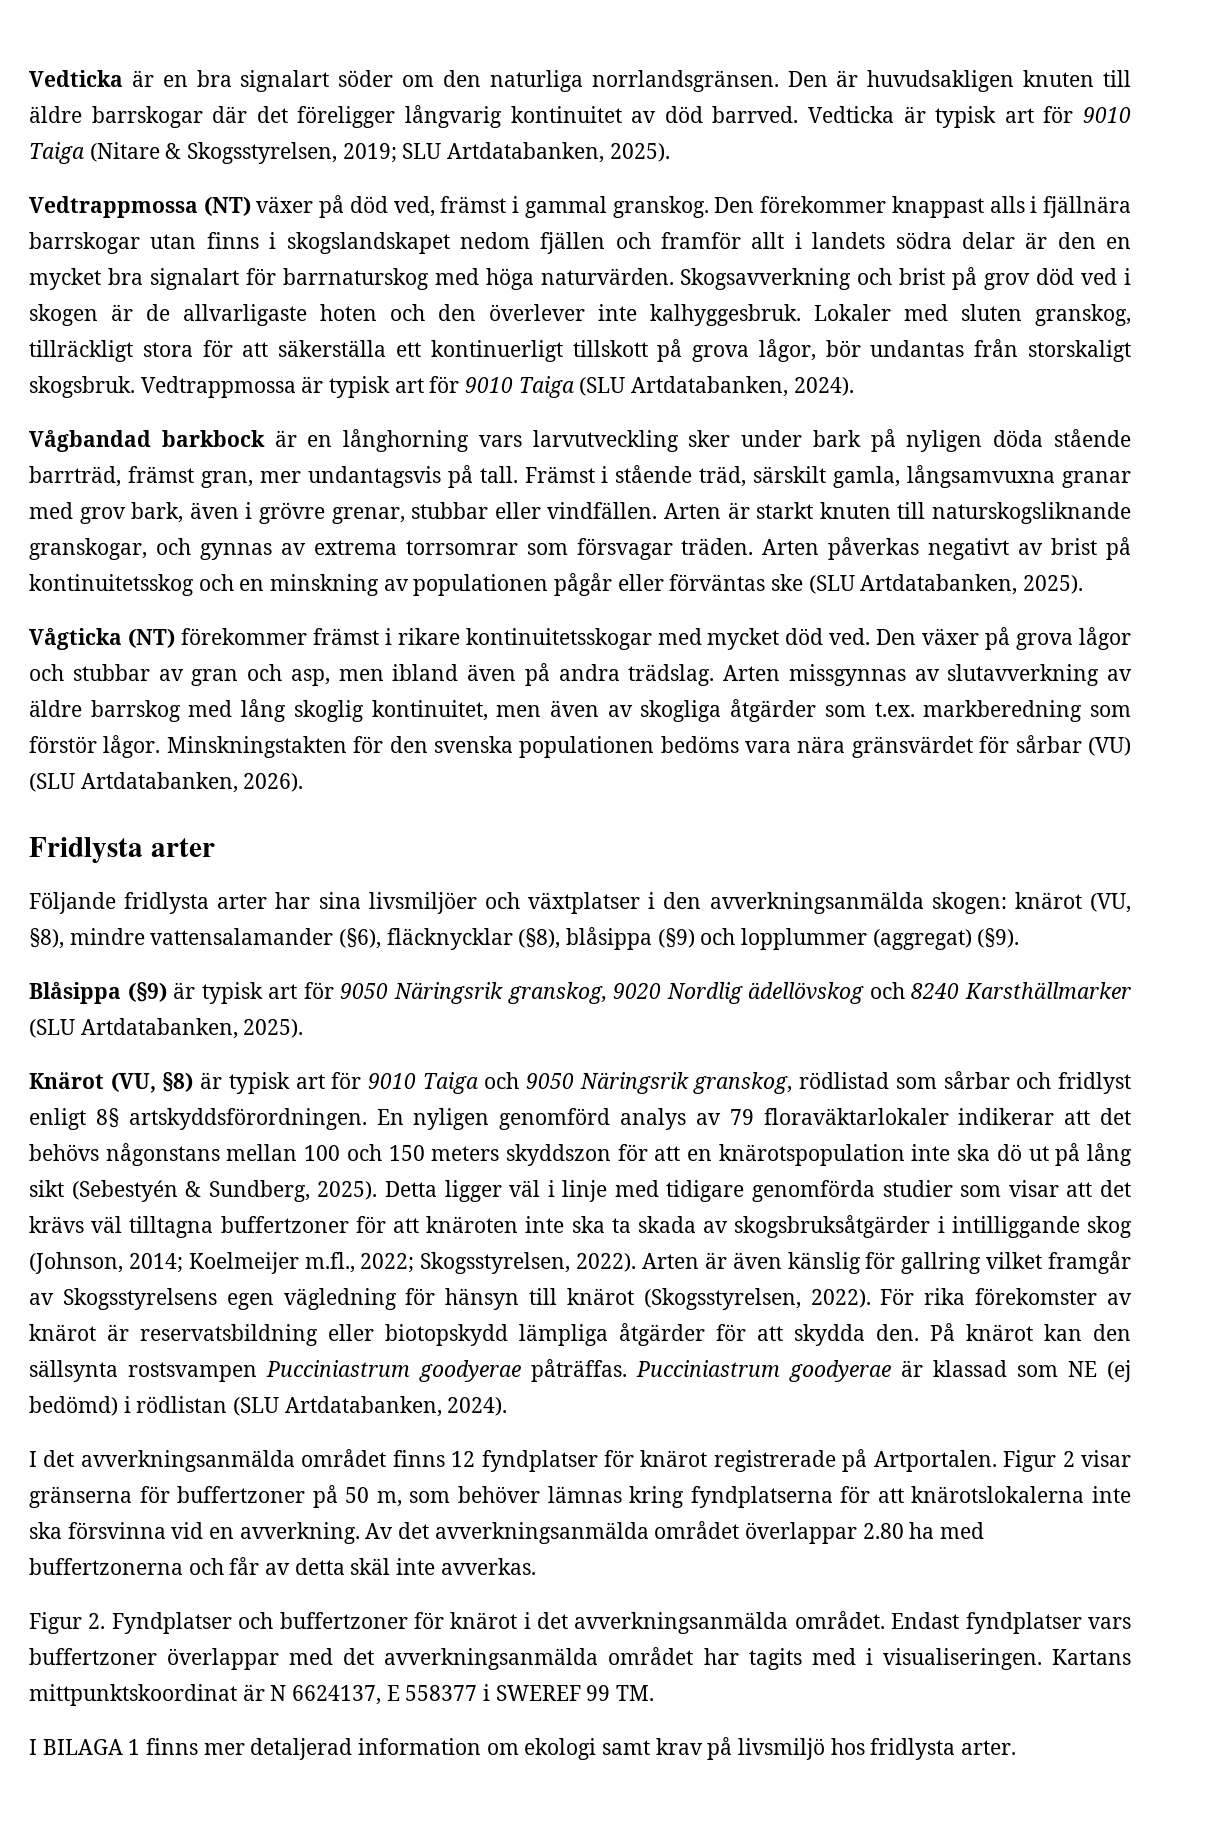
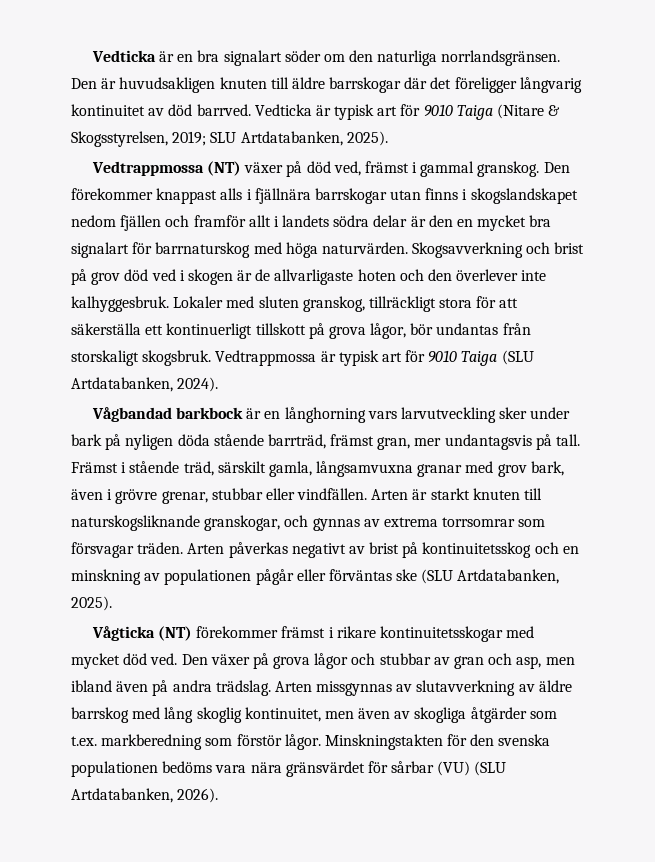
[29,837,215,863] [29,892,1131,914] [29,927,1020,950] [29,981,1131,1004] [29,1018,304,1039] [29,1071,1131,1094] [29,1108,1131,1130] [29,1143,1133,1166] [29,1180,1131,1202] [29,1215,1133,1238] [29,1251,1132,1274] [29,1288,1132,1310] [29,1323,1131,1346] [29,1359,1131,1382] [29,1396,508,1417] [29,1449,1131,1472] [29,1485,1131,1508] [29,1521,985,1544] [29,1557,536,1575] [29,1611,1131,1634] [29,1647,1132,1670] [29,1684,655,1706] [29,1737,1017,1760] // Fridlysta arter // Följande fridlysta arter har sina livsmiljöer och växtplatser i den avverkningsanmälda skogen: knärot (VU, §8), mindre vattensalamander (§6), fläcknycklar (§8), blåsippa (§9) och lopplummer (aggregat) (§9). // Blåsippa (§9) är typisk art för 9050 Näringsrik granskog, 9020 Nordlig ädellövskog och 8240 Karsthällmarker (SLU Artdatabanken, 2025). // Knärot (VU, §8) är typisk art för 9010 Taiga och 9050 Näringsrik granskog, rödlistad som sårbar och fridlyst enligt 8§ artskyddsförordningen. En nyligen genomförd analys av 79 floraväktarlokaler indikerar att det behövs någonstans mellan 100 och 150 meters skyddszon för att en knärotspopulation inte ska dö ut på lång sikt (Sebestyén & Sundberg, 2025). Detta ligger väl i linje med tidigare genomförda studier som visar att det krävs väl tilltagna buffertzoner för att knäroten inte ska ta skada av skogsbruksåtgärder i intilliggande skog (Johnson, 2014; Koelmeijer m.fl., 2022; Skogsstyrelsen, 2022). Arten är även känslig för gallring vilket framgår av Skogsstyrelsens egen vägledning för hänsyn till knärot (Skogsstyrelsen, 2022). För rika förekomster av knärot är reservatsbildning eller biotopskydd lämpliga åtgärder för att skydda den. På knärot kan den sällsynta rostsvampen Pucciniastrum goodyerae påträffas. Pucciniastrum goodyerae är klassad som NE (ej bedömd) i rödlistan (SLU Artdatabanken, 2024). // I det avverkningsanmälda området finns 12 fyndplatser för knärot registrerade på Artportalen. Figur 2 visar gränserna för buffertzoner på 50 m, som behöver lämnas kring fyndplatserna för att knärotslokalerna inte ska försvinna vid en avverkning. Av det avverkningsanmälda området överlappar 2.80 ha med buffertzonerna och får av detta skäl inte avverkas. // Figur 2. Fyndplatser och buffertzoner för knärot i det avverkningsanmälda området. Endast fyndplatser vars buffertzoner överlappar med det avverkningsanmälda området har tagits med i visualiseringen. Kartans mittpunktskoordinat är N 6624137, E 558377 i SWEREF 99 TM. // I BILAGA 1 finns mer detaljerad information om ekologi samt krav på livsmiljö hos fridlysta arter. -> (219, 795) none

